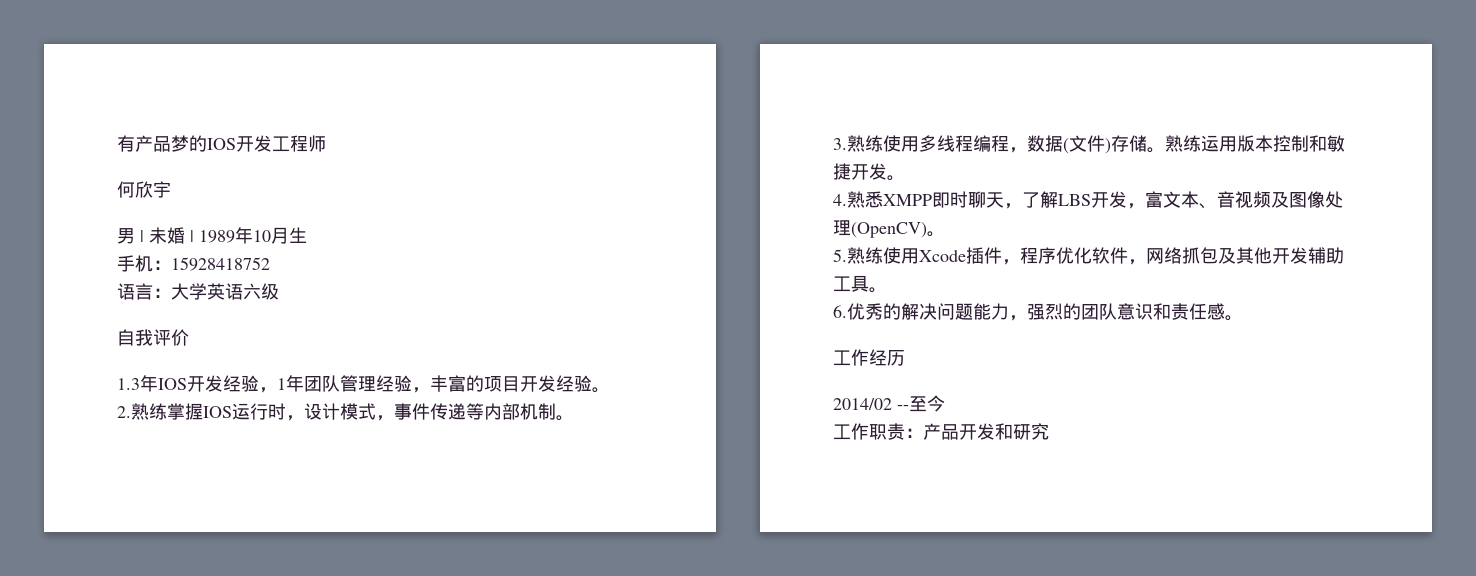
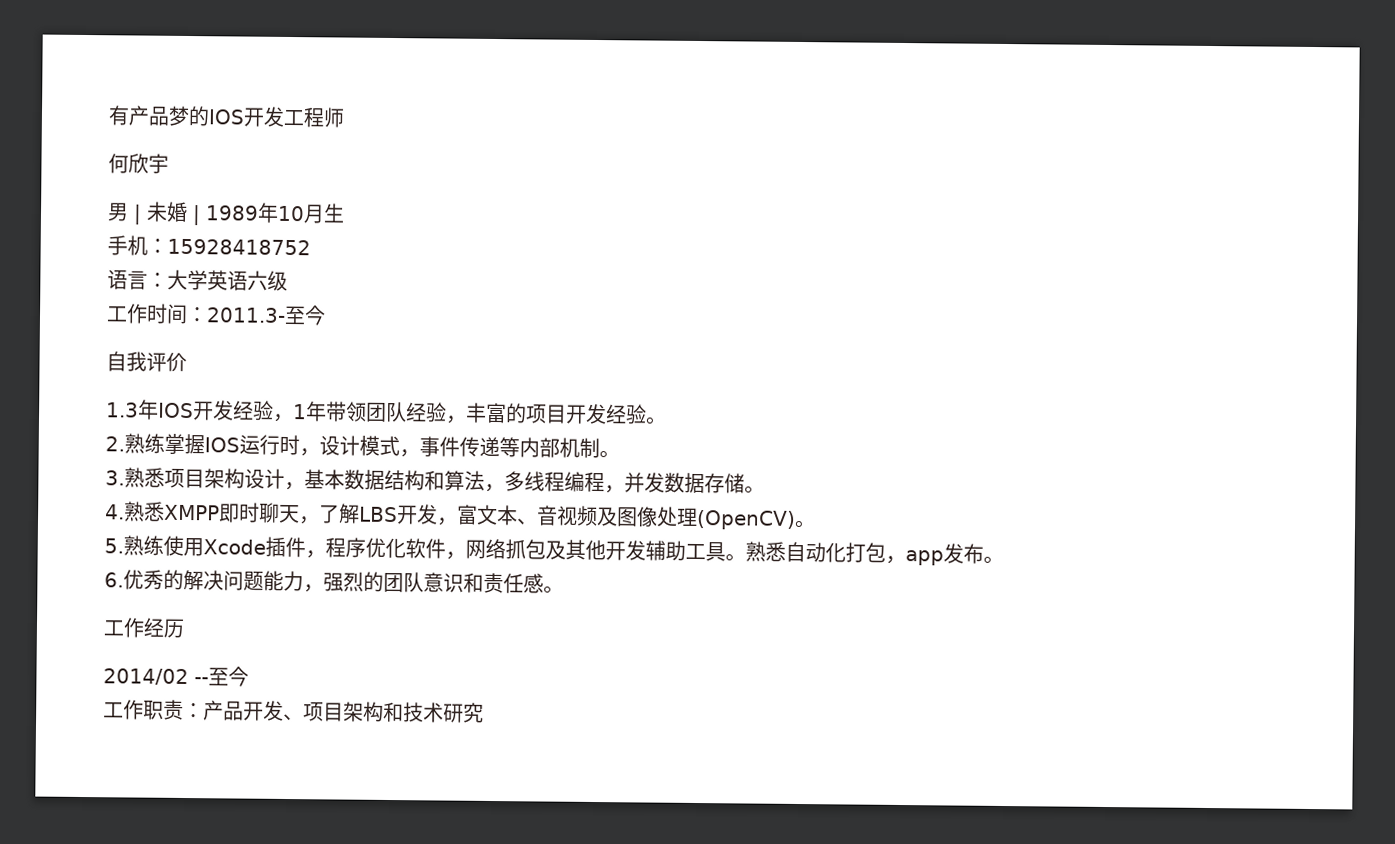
(279, 291) none -> [106,303,326,326] // 工作时间：2011.3-至今
[304,375,376,392] 团队管理 -> [325,401,407,423] 带领团队
[865,135,1345,154] [833,163,887,180] 练使用多线程编程，数据(文件)存储。熟练运用版本控制和敏捷开发 -> [144,467,745,494] 悉项目架构设计，基本数据结构和算法，多线程编程，并发数据存储
(887, 290) none -> [745,541,1004,566] 熟悉自动化打包，app发布。
[995,423,1013,440] 和 -> [283,701,444,723] 、项目架构和技术

